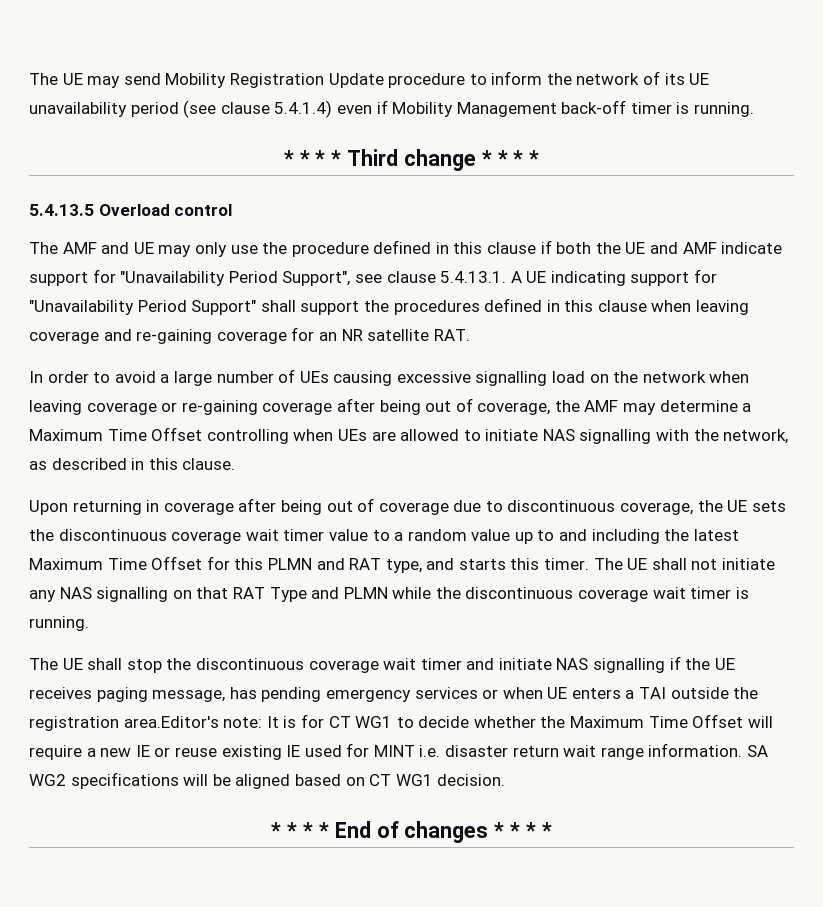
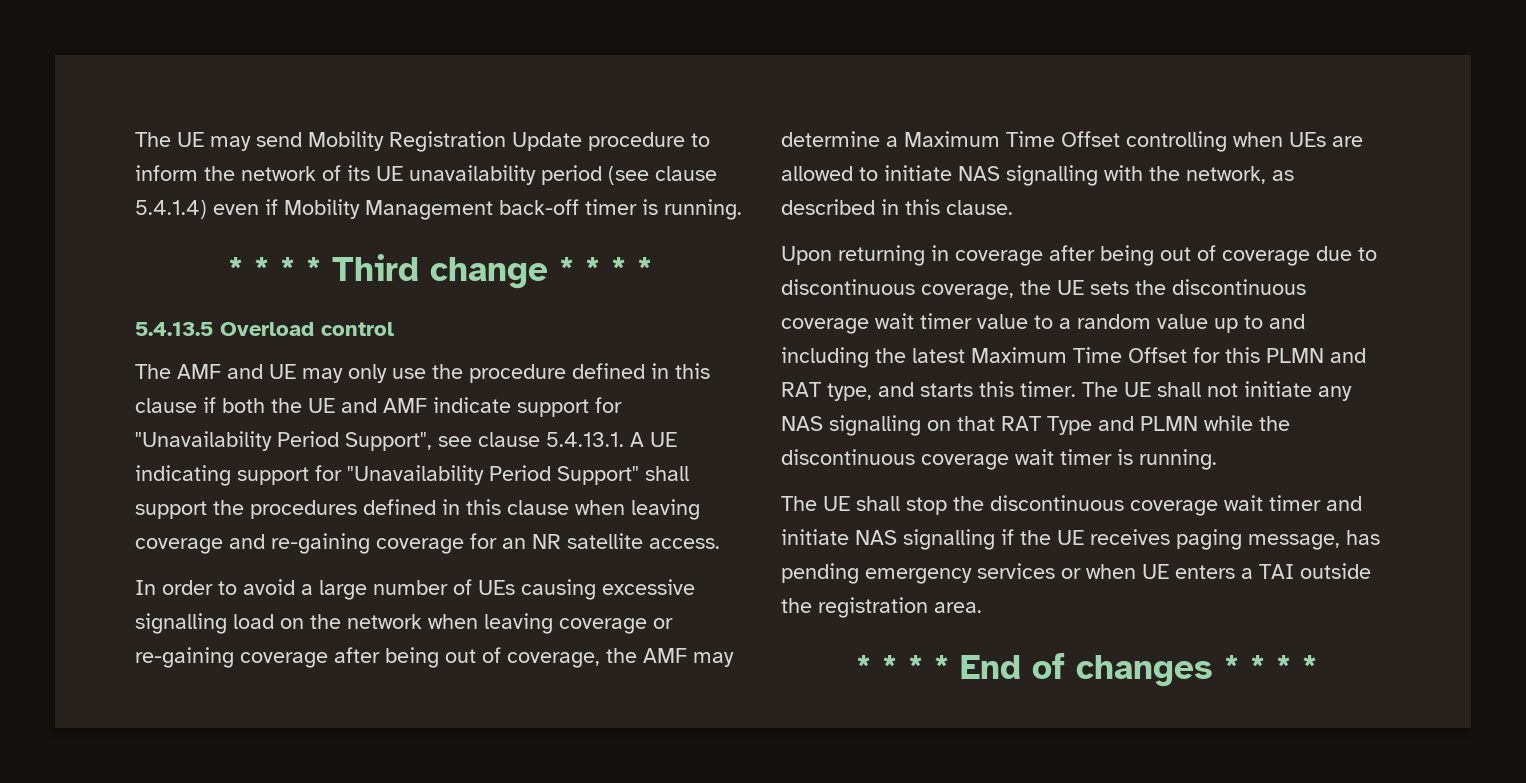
[433,329,470,341] RAT. -> [649,538,720,549] access.
[123,714,773,728] [29,743,769,760] [29,772,506,789] area.Editor's note: It is for CT WG1 to decide whether the Maximum Time Offset will require a new IE or reuse existing IE used for MINT i.e. disaster return wait range information. SA WG2 specifications will be aligned based on CT WG1 decision. -> [934,602,982,613] area.

